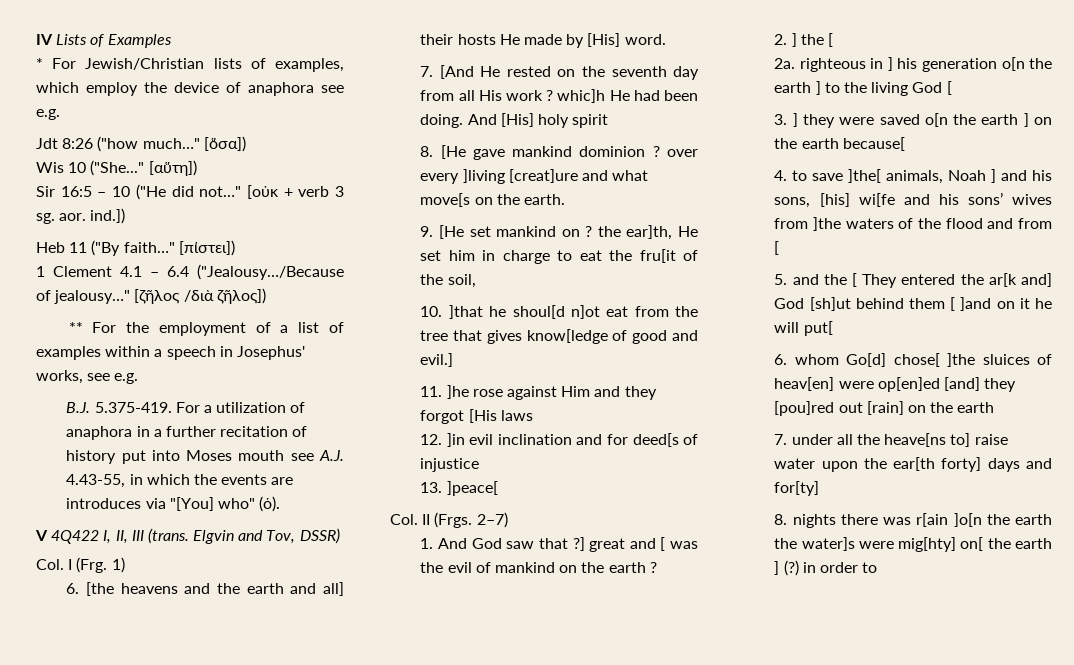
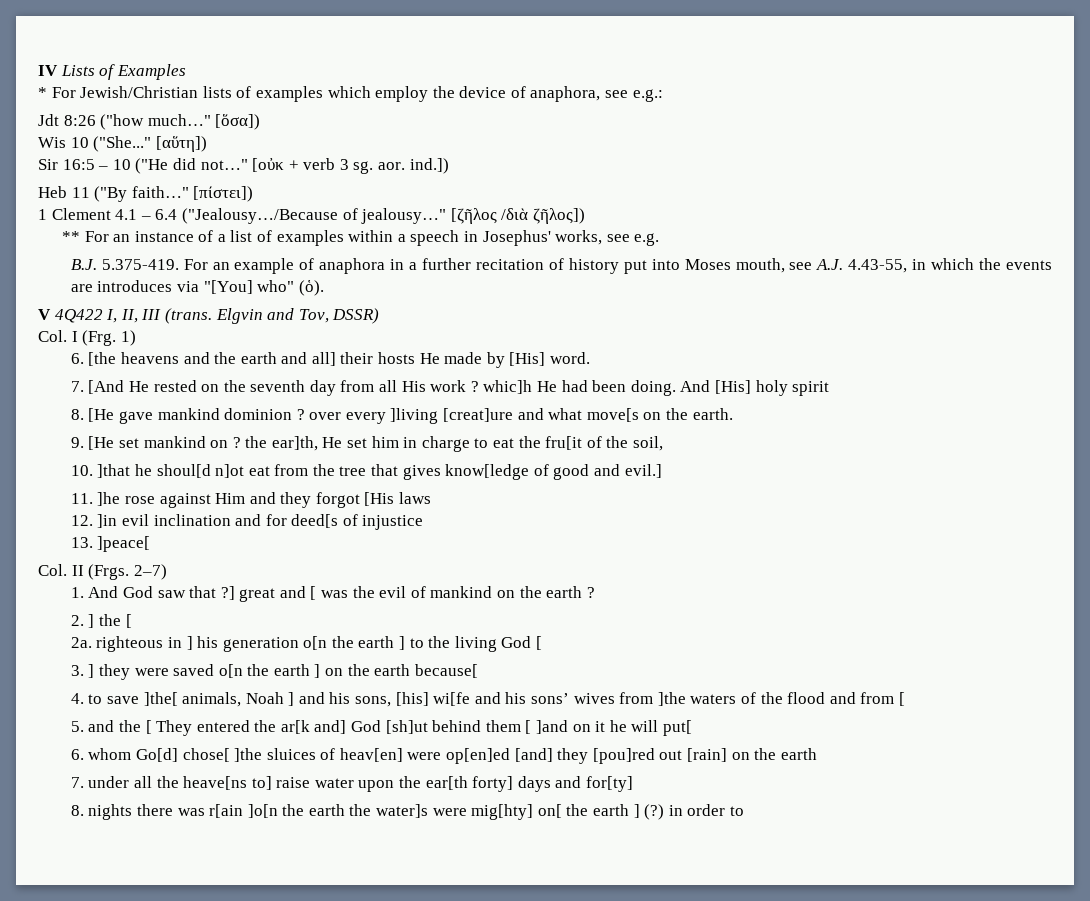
[275,58,344,72] examples, -> [255,86,323,102] examples
[248,82,344,96] [36,109,60,120] anaphora see e.g. -> [530,86,663,102] anaphora, see e.g.:
[126,322,246,336] the employment -> [113,231,194,242] an instance
[204,402,287,413] a utilization -> [212,258,295,274] an example
[238,450,285,461] mouth -> [735,258,785,273] mouth,

